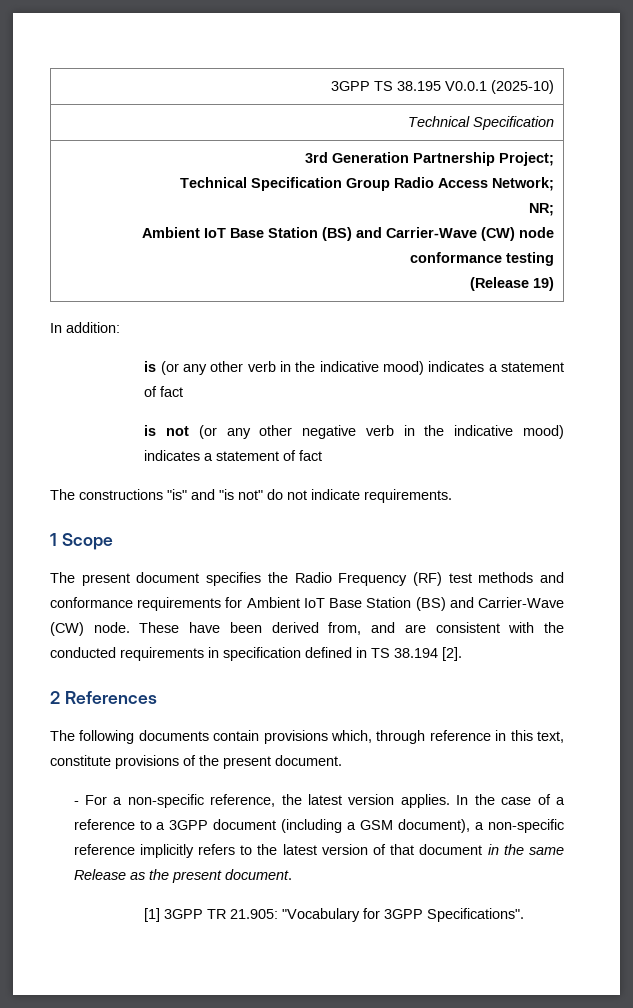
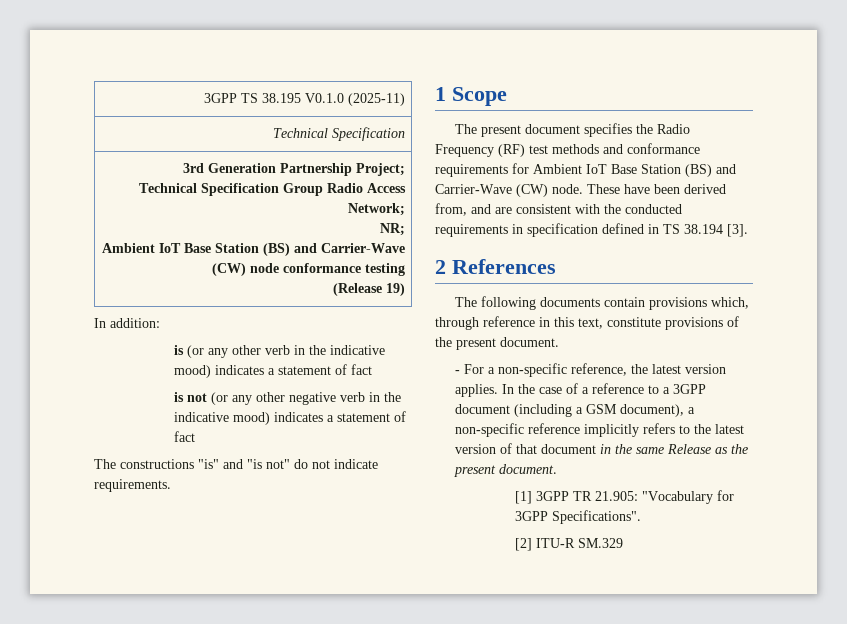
[444,80,554,94] V0.0.1 (2025-10) -> [304,93,405,106] V0.1.0 (2025-11)
[442,647,462,661] [2]. -> [727,224,748,237] [3].
(525, 915) none -> [514,538,623,551] // [2] ITU-R SM.329

